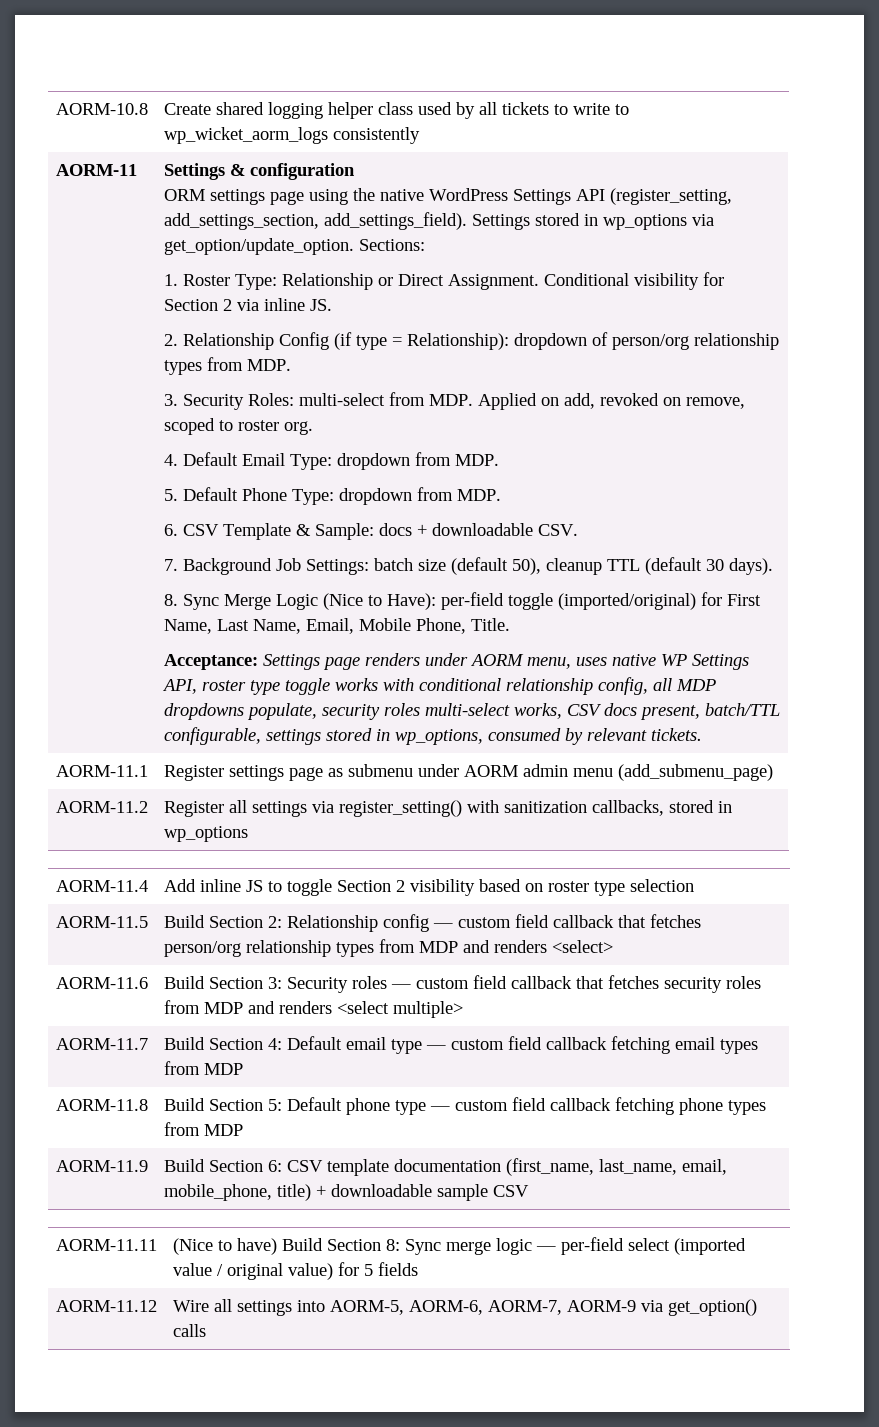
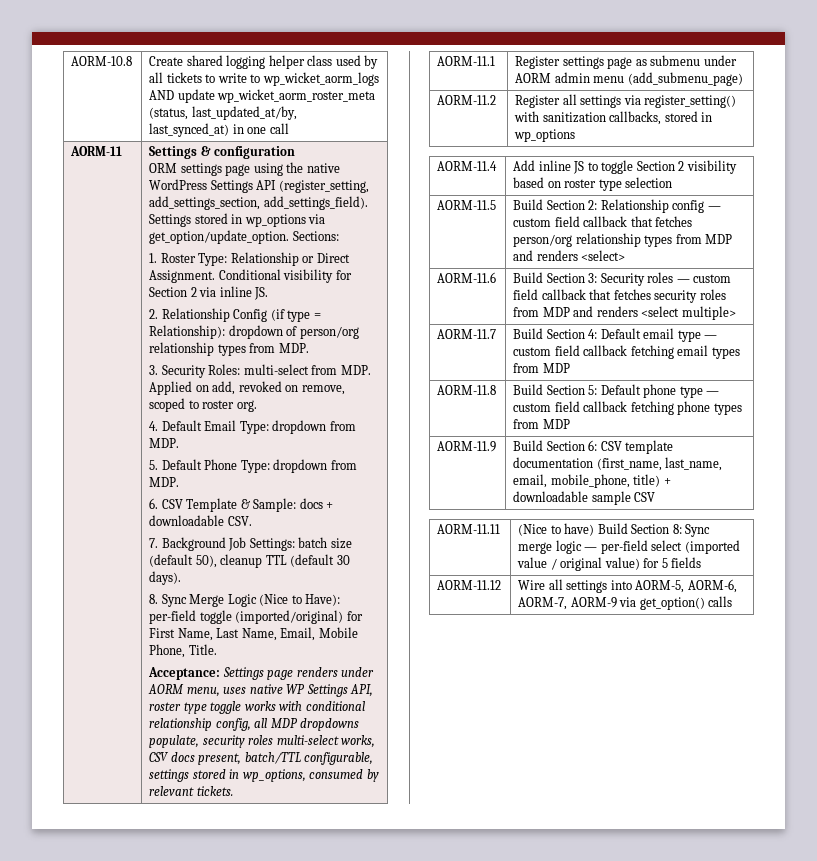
[332,127,420,144] consistently -> [149,89,376,103] [149,106,297,120] [149,123,289,137] AND update wp_wicket_aorm_roster_meta (status, last_updated_at/by, last_synced_at) in one call

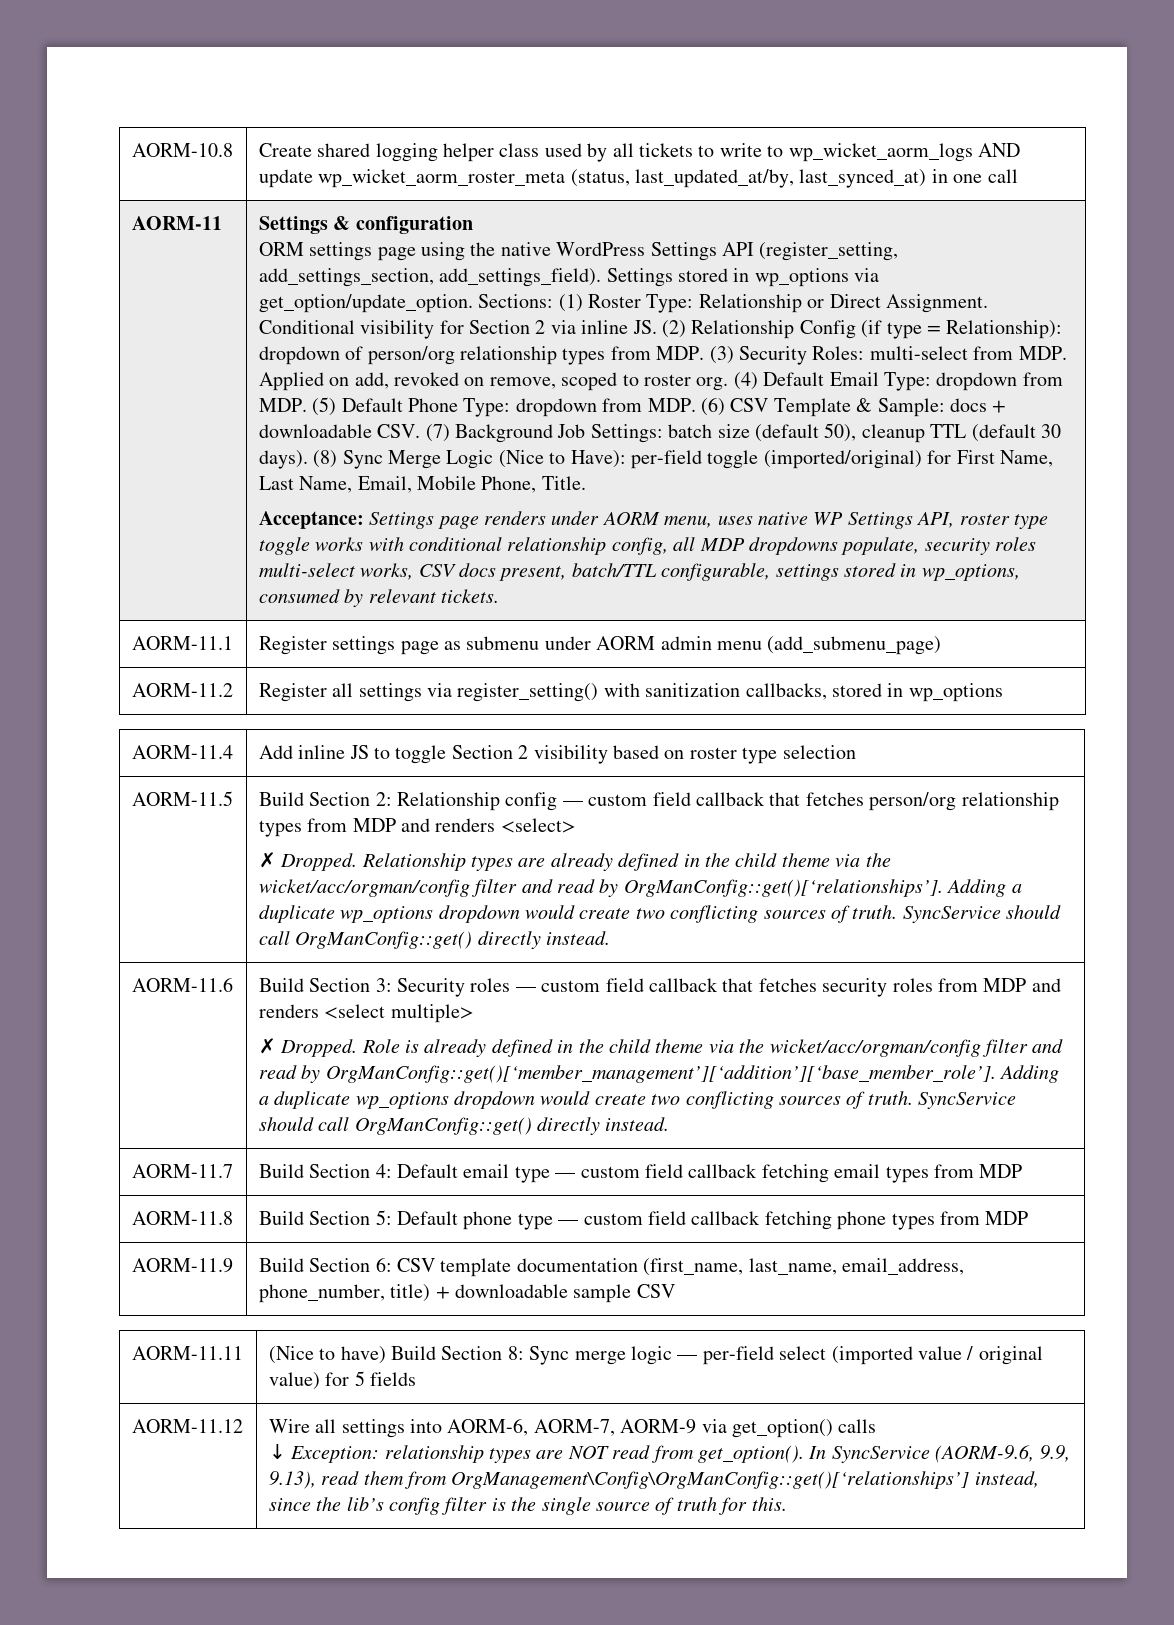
[149,253,158,263] // 1. -> [558,294,583,312] (1)
[149,309,159,319] // 2. -> [661,320,686,338] (2)
[149,365,159,375] // 3. -> [709,346,734,364] (3)
[149,421,159,431] // 4. -> [733,372,758,390] (4)
[149,460,159,470] // 5. -> [312,397,337,416] (5)
[149,498,159,509] // 6. -> [700,397,725,416] (6)
[149,538,159,548] // 7. -> [425,424,450,442] (7)
[149,594,159,604] // 8. -> [313,450,338,468] (8)
(626, 255) none -> [258,852,891,872] [258,879,1022,898] [258,905,1062,924] [258,931,610,950] // ✗ Dropped. Relationship types are already defined in the child theme via the wicket/acc/orgman/config filter and read by OrgManConfig::get()[‘relationships’]. Adding a duplicate wp_options dropdown would create two conflicting sources of truth. SyncService should call OrgManConfig::get() directly instead.
(736, 313) none -> [258,1038,1064,1058] [258,1065,1059,1084] [258,1091,1017,1110] [258,1117,670,1136] // ✗ Dropped. Role is already defined in the child theme via the wicket/acc/orgman/config filter and read by OrgManConfig::get()[‘member_management’][‘addition’][‘base_member_role’]. Adding a duplicate wp_options dropdown would create two conflicting sources of truth. SyncService should call OrgManConfig::get() directly instead.
[513,474,630,488] email, mobile_phone, -> [841,1258,964,1275] [258,1284,385,1303] email_address, phone_number,
[635,580,685,593] AORM-5, -> (442, 1426) none
(733, 601) none -> [268,1444,1070,1464] [268,1471,1039,1489] [268,1497,787,1515] // ↓ Exception: relationship types are NOT read from get_option(). In SyncService (AORM-9.6, 9.9, 9.13), read them from OrgManagement\Config\OrgManConfig::get()[‘relationships’] instead, since the lib’s config filter is the single source of truth for this.

